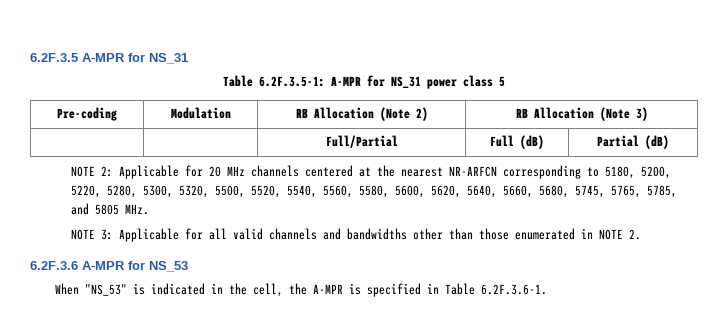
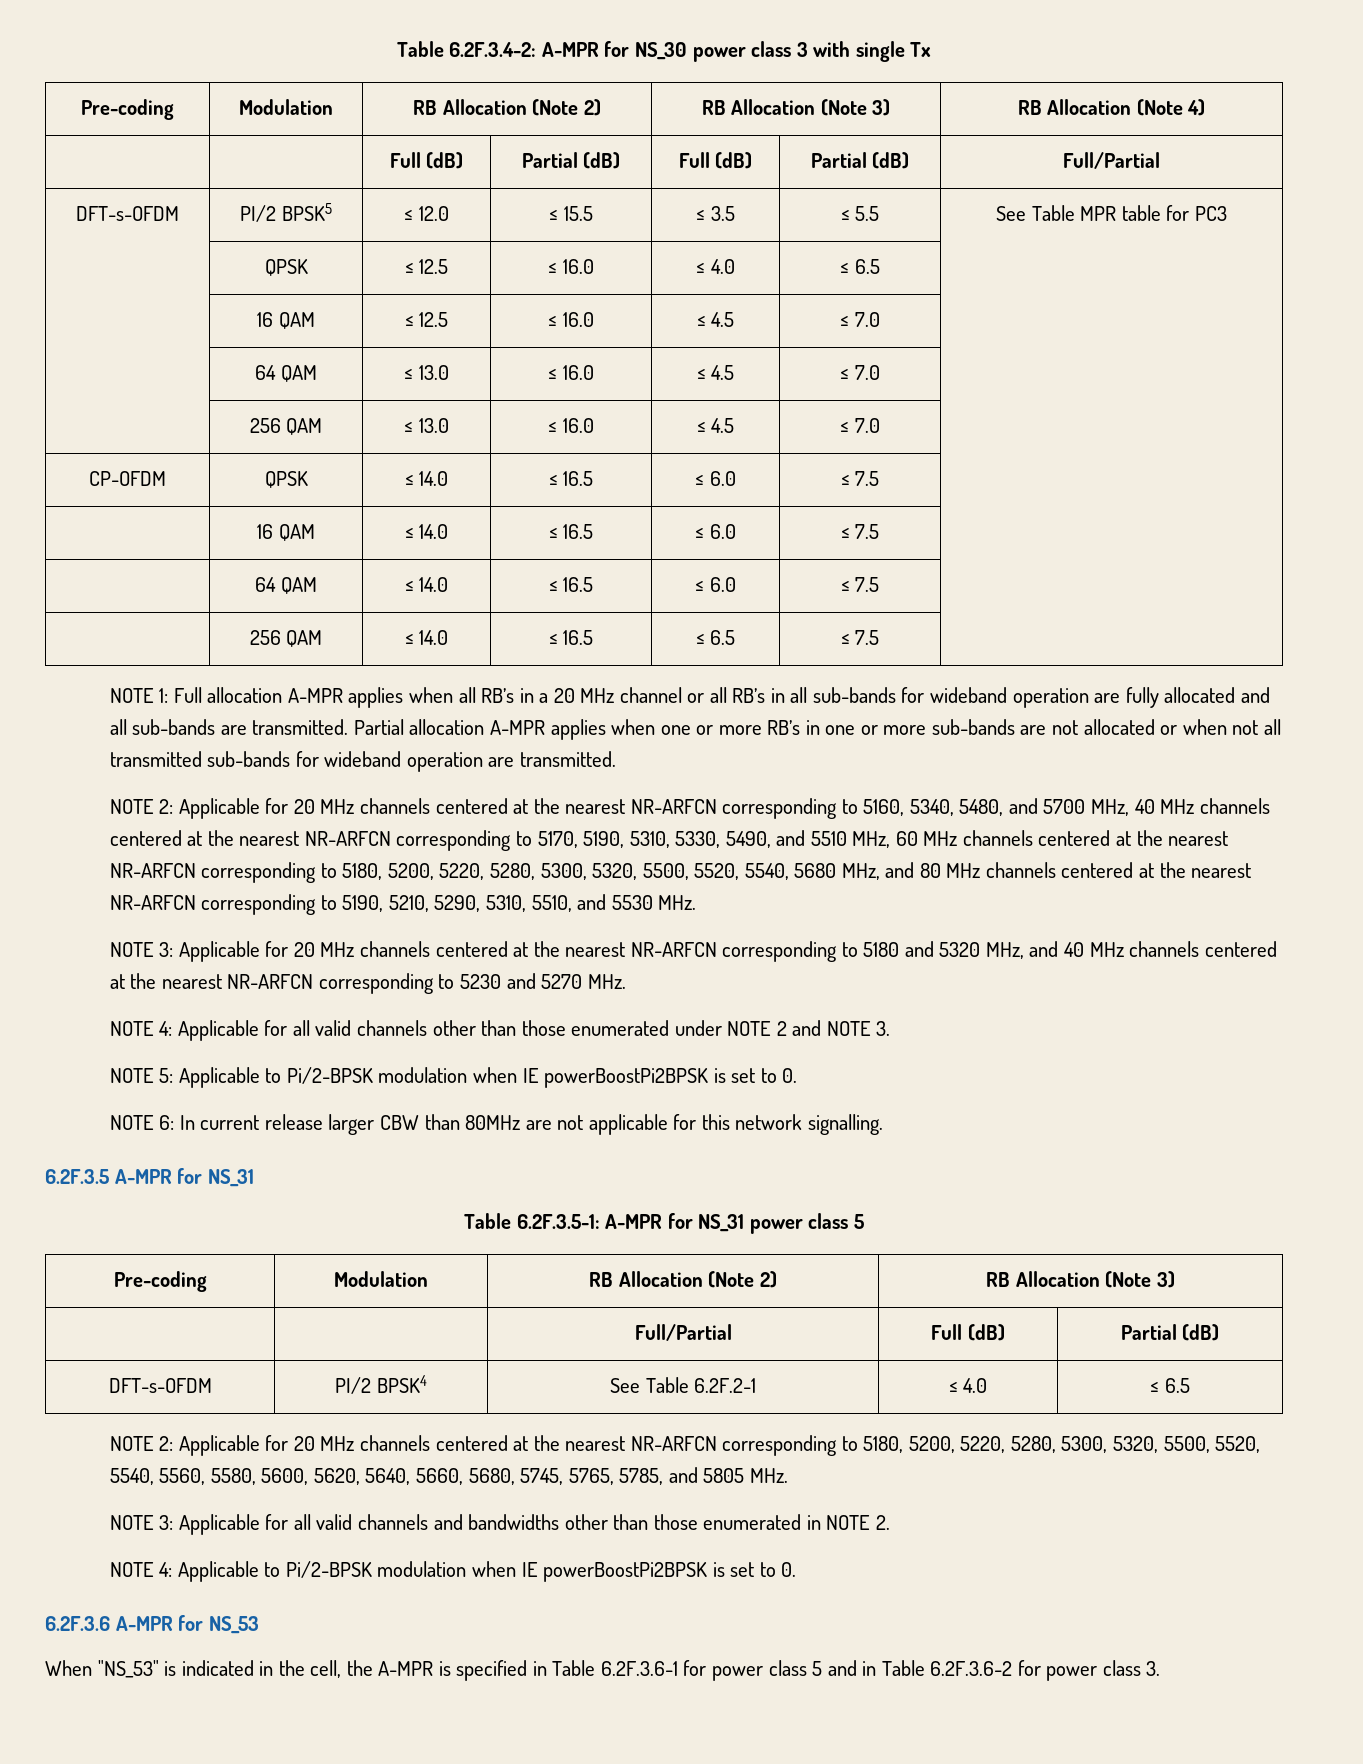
(30, 57) none -> [396,41,932,62] [81,99,174,120] [239,99,333,115] [413,99,601,116] [701,99,891,116] [1017,99,1206,116] [389,152,464,169] [521,152,621,169] [678,152,753,169] [810,152,910,169] [1063,152,1161,169] [76,206,180,221] [240,203,332,222] [404,206,449,221] [549,206,593,221] [696,206,735,221] [840,206,880,221] [996,205,1227,221] [264,259,308,276] [404,259,449,274] [548,259,594,274] [696,259,735,274] [840,259,880,274] [257,312,315,329] [404,312,449,327] [548,312,594,327] [696,312,735,327] [840,312,880,327] [255,365,317,382] [404,365,449,380] [548,365,594,380] [696,365,735,380] [840,365,880,380] [249,418,323,435] [404,418,449,433] [548,418,594,433] [696,418,735,433] [840,418,880,433] [89,471,167,486] [264,471,308,488] [404,471,449,486] [548,471,594,486] [695,471,736,486] [840,471,880,486] [257,524,315,541] [404,524,449,539] [548,524,594,539] [695,524,736,539] [840,524,880,539] [255,577,317,594] [404,577,449,592] [548,577,594,592] [695,577,736,592] [840,577,880,592] [249,630,323,647] [404,630,449,645] [548,630,594,645] [695,630,736,645] [840,630,880,645] [109,687,1270,708] [109,719,1281,740] [109,751,617,772] [109,798,1270,819] [109,830,1229,851] [109,862,1252,883] [109,894,697,915] [109,941,1277,962] [109,973,626,994] [109,1020,891,1041] [109,1067,798,1088] [109,1114,883,1135] Table 6.2F.3.4-2: A-MPR for NS_30 power class 3 with single Tx // Pre-coding | Modulation | RB Allocation (Note 2) | RB Allocation (Note 3) | RB Allocation (Note 4) // | | Full (dB) | Partial (dB) | Full (dB) | Partial (dB) | Full/Partial // DFT-s-OFDM | PI/2 BPSK5 | ≤ 12.0 | ≤ 15.5 | ≤ 3.5 | ≤ 5.5 | See Table MPR table for PC3 // | QPSK | ≤ 12.5 | ≤ 16.0 | ≤ 4.0 | ≤ 6.5 | // | 16 QAM | ≤ 12.5 | ≤ 16.0 | ≤ 4.5 | ≤ 7.0 | // | 64 QAM | ≤ 13.0 | ≤ 16.0 | ≤ 4.5 | ≤ 7.0 | // | 256 QAM | ≤ 13.0 | ≤ 16.0 | ≤ 4.5 | ≤ 7.0 | // CP-OFDM | QPSK | ≤ 14.0 | ≤ 16.5 | ≤ 6.0 | ≤ 7.5 | // | 16 QAM | ≤ 14.0 | ≤ 16.5 | ≤ 6.0 | ≤ 7.5 | // | 64 QAM | ≤ 14.0 | ≤ 16.5 | ≤ 6.0 | ≤ 7.5 | // | 256 QAM | ≤ 14.0 | ≤ 16.5 | ≤ 6.5 | ≤ 7.5 | // NOTE 1: Full allocation A-MPR applies when all RB’s in a 20 MHz channel or all RB’s in all sub-bands for wideband operation are fully allocated and all sub-bands are transmitted. Partial allocation A-MPR applies when one or more RB’s in one or more sub-bands are not allocated or when not all transmitted sub-bands for wideband operation are transmitted. // NOTE 2: Applicable for 20 MHz channels centered at the nearest NR-ARFCN corresponding to 5160, 5340, 5480, and 5700 MHz, 40 MHz channels centered at the nearest NR-ARFCN corresponding to 5170, 5190, 5310, 5330, 5490, and 5510 MHz, 60 MHz channels centered at the nearest NR-ARFCN corresponding to 5180, 5200, 5220, 5280, 5300, 5320, 5500, 5520, 5540, 5680 MHz, and 80 MHz channels centered at the nearest NR-ARFCN corresponding to 5190, 5210, 5290, 5310, 5510, and 5530 MHz. // NOTE 3: Applicable for 20 MHz channels centered at the nearest NR-ARFCN corresponding to 5180 and 5320 MHz, and 40 MHz channels centered at the nearest NR-ARFCN corresponding to 5230 and 5270 MHz. // NOTE 4: Applicable for all valid channels other than those enumerated under NOTE 2 and NOTE 3. // NOTE 5: Applicable to Pi/2-BPSK modulation when IE powerBoostPi2BPSK is set to 0. // NOTE 6: In current release larger CBW than 80MHz are not applicable for this network signalling. //
(669, 142) none -> [108,1378,212,1393] [335,1375,427,1394] [609,1377,757,1393] [948,1378,988,1393] [1150,1378,1190,1393] // DFT-s-OFDM | PI/2 BPSK4 | See Table 6.2F.2-1 | ≤ 4.0 | ≤ 6.5
(642, 234) none -> [109,1561,797,1582] // NOTE 4: Applicable to Pi/2-BPSK modulation when IE powerBoostPi2BPSK is set to 0.
[480,284,547,295] 6.2F.3.6-1. -> [600,1660,1161,1681] 6.2F.3.6-1 for power class 5 and in Table 6.2F.3.6-2 for power class 3.

